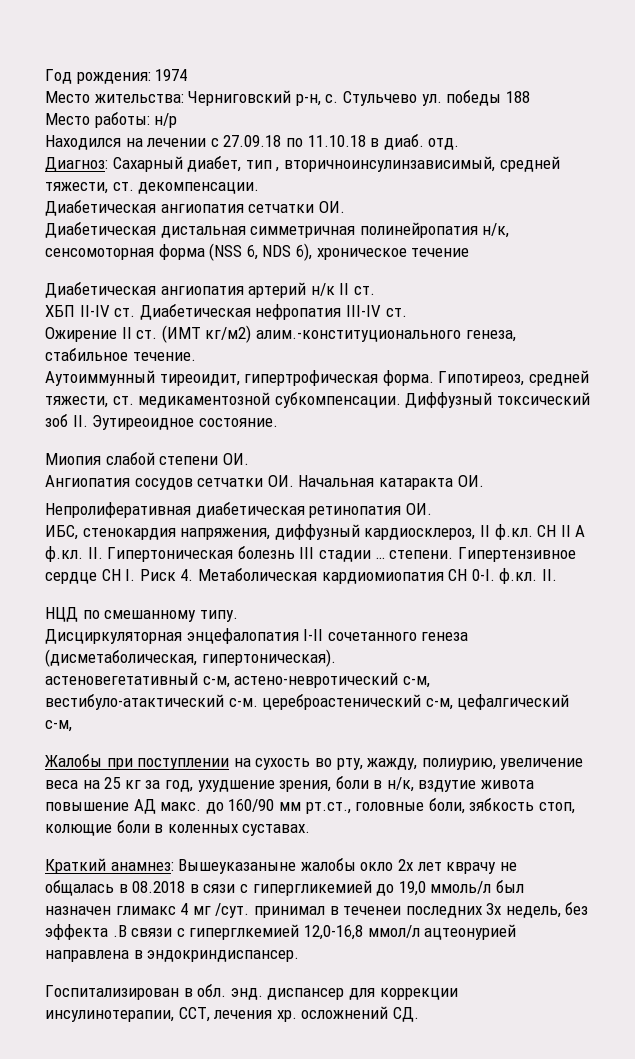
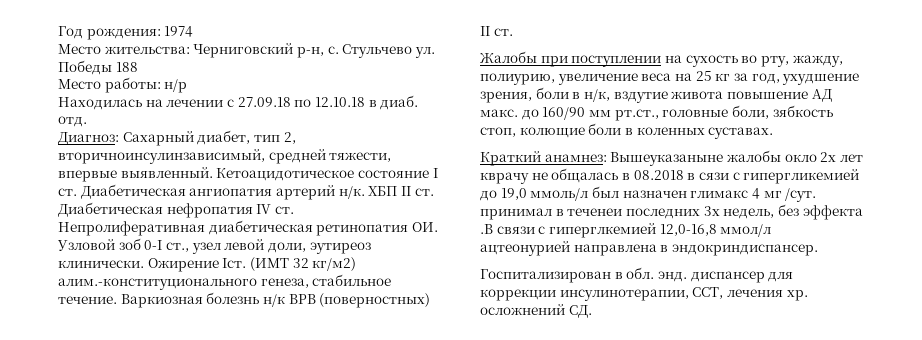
[446,90,502,106] победы -> [58,60,112,75] Победы
[45,135,121,150] Находился -> [58,97,142,110] Находилась
[307,135,366,147] 11.10.18 -> [314,97,365,107] 12.10.18
[275,167,280,172] , -> [283,132,296,144] 2,
[112,182,260,194] [45,200,345,216] [45,222,510,238] [45,243,470,261] ст. декомпенсации. // Диабетическая ангиопатия сетчатки ОИ. // Диабетическая дистальная симметричная полинейропатия н/к, сенсомоторная форма (NSS 6, NDS 6), хроническое течение // -> [58,167,438,182] [58,188,77,196] впервые выявленный. Кетоацидотическое состояние I ст.
[310,283,375,296] [45,305,136,317] н/к II ст. // ХБП II-IV ст. -> [338,186,434,199] н/к. ХБП II ст.
[345,305,407,317] [45,325,201,343] III-IV ст. // Ожирение II ст. (ИМТ -> [256,204,294,214] [58,220,438,236] [57,238,371,254] [58,257,309,272] IV ст. Непролиферативная диабетическая ретинопатия ОИ. Узловой зоб 0-I ст., узел левой доли, эутиреоз клинически. Ожирение Iст. (ИМТ 32
[45,370,589,386] [45,392,590,408] [45,414,278,430] [45,452,249,465] [45,475,484,490] [45,502,432,518] [45,524,586,540] [45,546,576,562] [45,568,557,584] [45,607,238,622] [45,628,469,644] [45,649,336,667] [45,672,430,688] [45,694,570,710] [45,720,72,732] // Аутоиммунный тиреоидит, гипертрофическая форма. Гипотиреоз, средней тяжести, ст. медикаментозной субкомпенсации. Диффузный токсический зоб II. Эутиреоидное состояние. // Миопия слабой степени ОИ. // Ангиопатия сосудов сетчатки ОИ. Начальная катаракта ОИ. // Непролиферативная диабетическая ретинопатия ОИ. // ИБС, стенокардия напряжения, диффузный кардиосклероз, II ф.кл. СН II А ф.кл. II. Гипертоническая болезнь III стадии … степени. Гипертензивное сердце СН I. Риск 4. Метаболическая кардиомиопатия СН 0-I. ф.кл. II. // НЦД по смешанному типу. // Дисциркуляторная энцефалопатия I-II сочетанного генеза (дисметаболическая, гипертоническая). // астеновегетативный с-м, астено-невротический с-м, вестибуло-атактический с-м. цереброастенический с-м, цефалгический с-м, -> [120,292,431,308] [480,26,513,36] Варкиозная болезнь н/к ВРВ (поверностных) II ст.

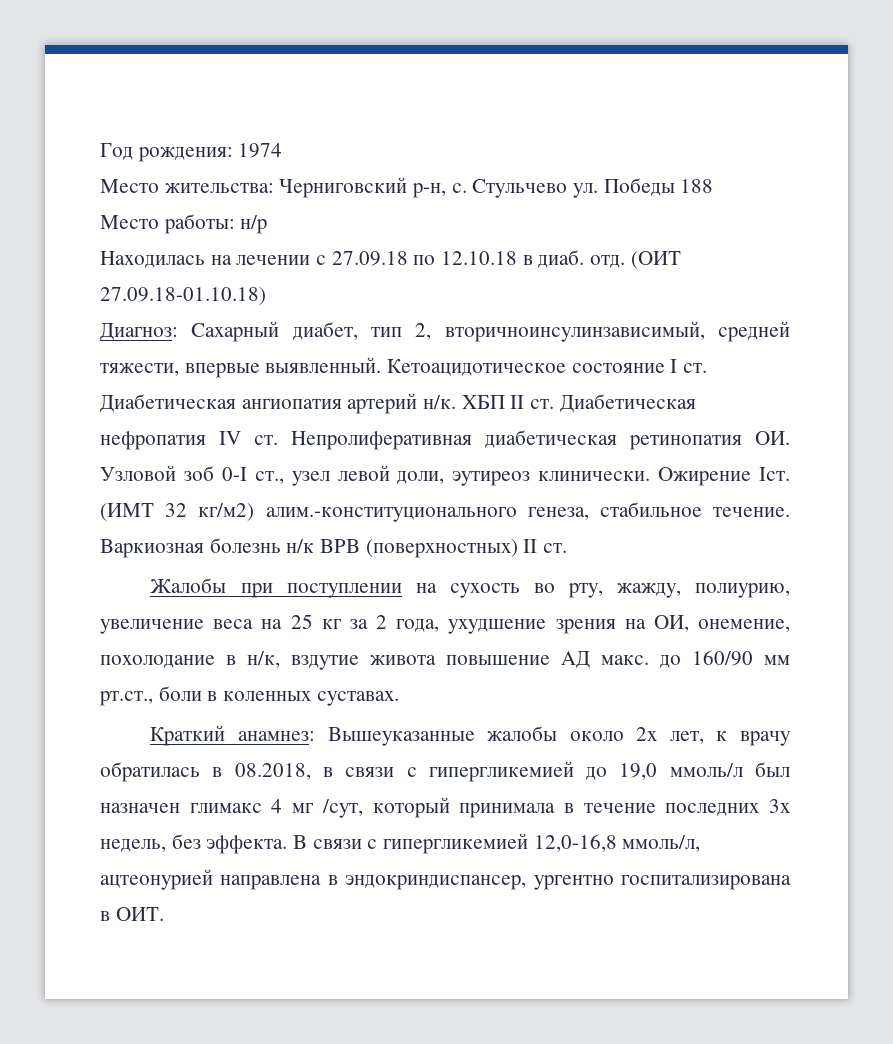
(87, 121) none -> [630,251,681,269] [100,287,266,305] (ОИТ 27.09.18-01.10.18)
[319,293,431,308] (поверностных) -> [365,539,518,558] (поверхностных)
[751,73,860,85] [480,87,569,103] год, ухудшение зрения, боли -> [376,615,790,634] [100,655,215,668] 2 года, ухудшение зрения на ОИ, онемение, похолодание
[662,105,833,119] [480,127,585,138] головные боли, зябкость стоп, колющие -> (153, 698) none
[610,150,863,166] [480,168,729,184] Вышеуказаныне жалобы окло 2х лет кврачу не общалась в 08.2018 в сязи -> [327,726,791,746] [100,762,395,782] Вышеуказанные жалобы около 2х лет, к врачу обратилась в 08.2018, в связи
[785,188,817,202] [480,204,863,220] [480,223,772,238] [480,241,818,256] [480,267,794,283] [480,287,808,301] [480,304,592,318] /сут. принимал в теченеи последних 3х недель, без эффекта .В связи с гиперглкемией 12,0-16,8 ммол/л ацтеонурией направлена в эндокриндиспансер. // Госпитализирован в обл. энд. диспансер для коррекции инсулинотерапии, ССТ, лечения хр. осложнений СД. -> [321,797,790,818] [100,833,701,854] [100,869,791,890] [100,907,164,921] /сут, который принимала в течение последних 3х недель, без эффекта. В связи с гипергликемией 12,0-16,8 ммоль/л, ацтеонурией направлена в эндокриндиспансер, ургентно госпитализирована в ОИТ.

